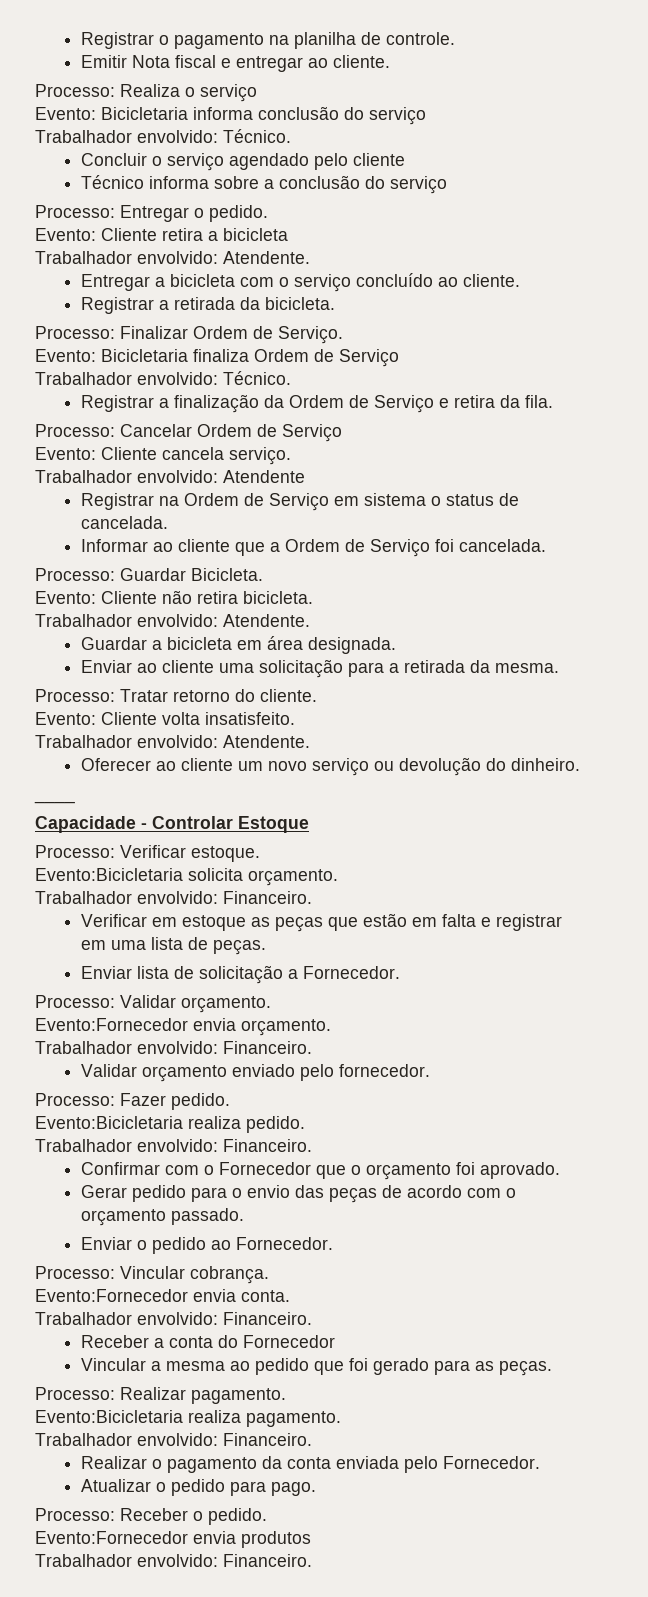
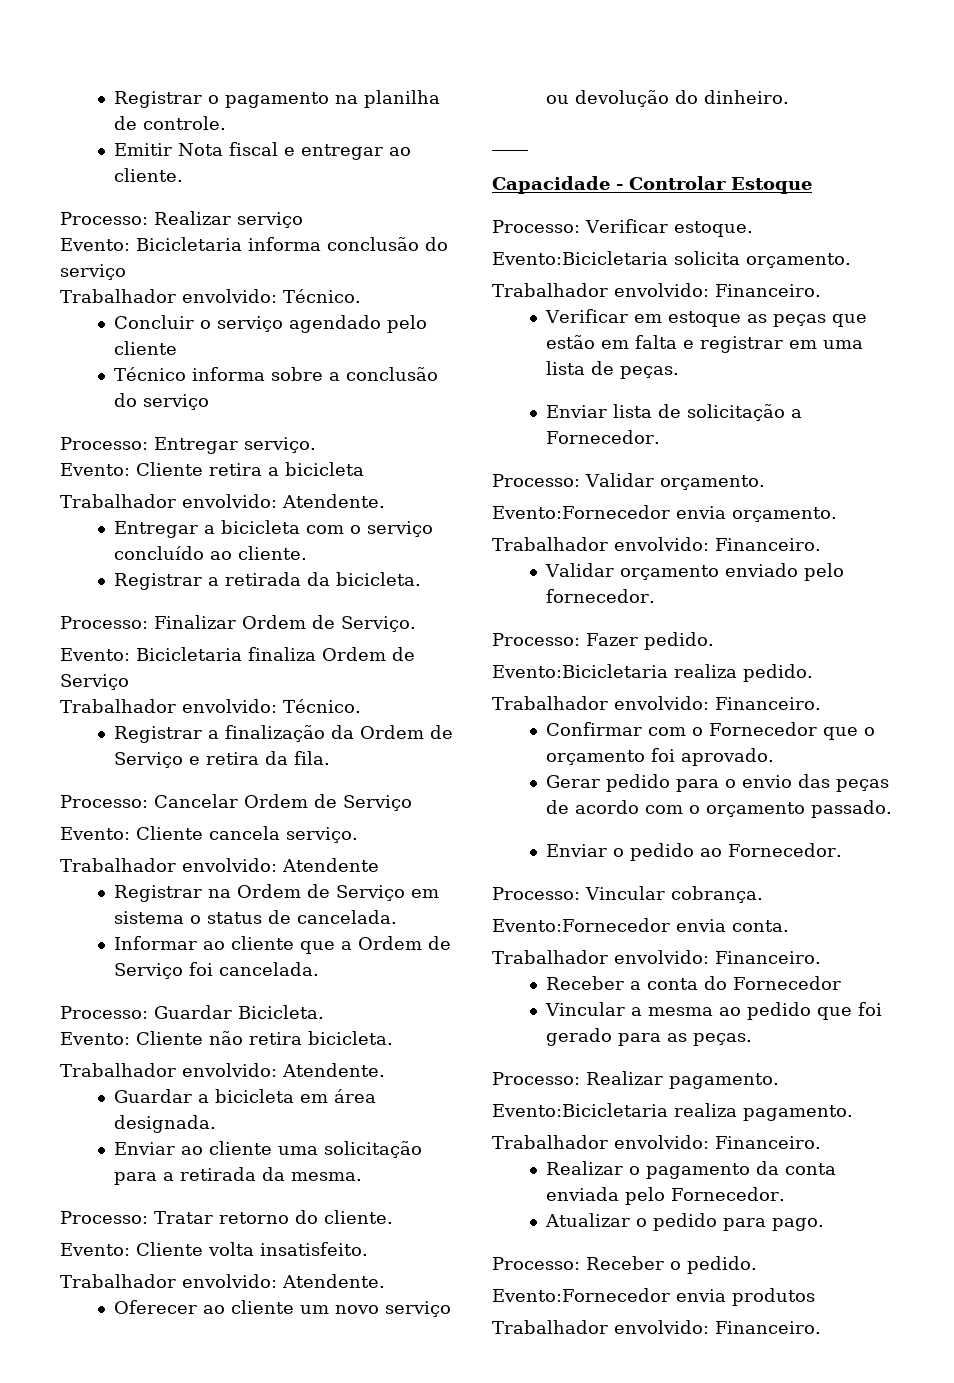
[120,84,195,97] Realiza o -> [154,211,231,225] Realizar
[194,205,268,222] o pedido. -> [244,437,316,453] serviço.

